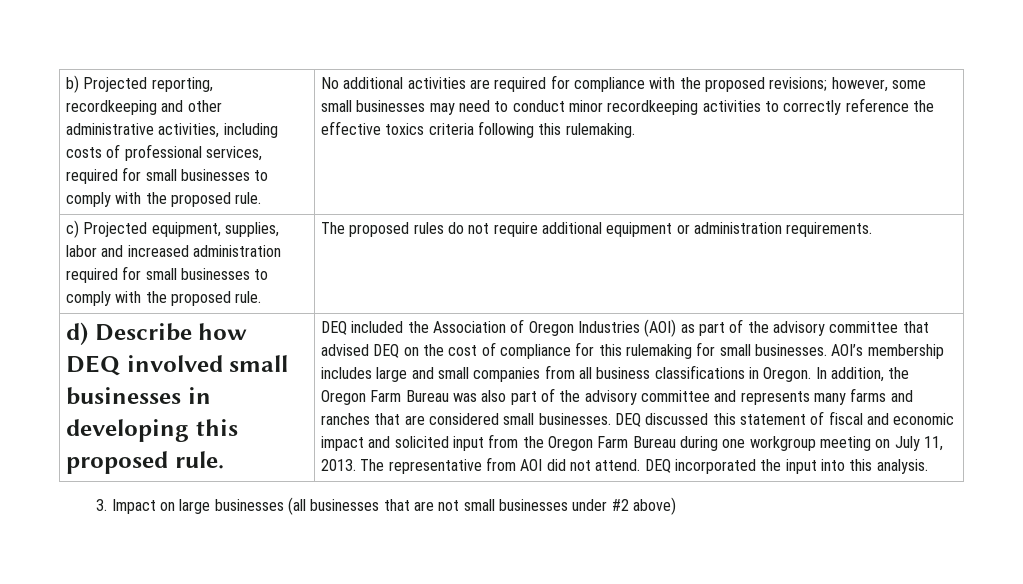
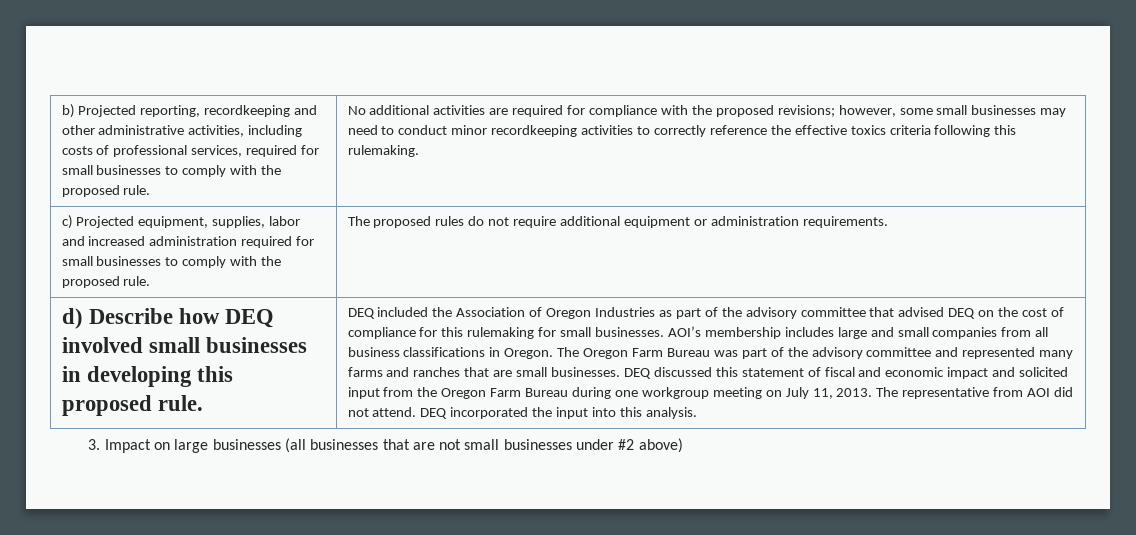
[644,319,677,337] (AOI) -> (656, 312) none
[815,367,910,382] In addition, the -> [557,347,580,357] The
[481,390,507,402] also -> (738, 353) none
[740,391,810,405] represents -> [962,347,1036,359] represented
[429,413,500,425] considered -> (513, 373) none

